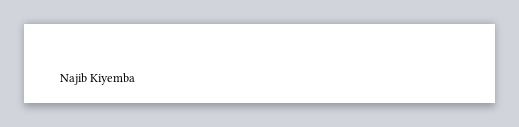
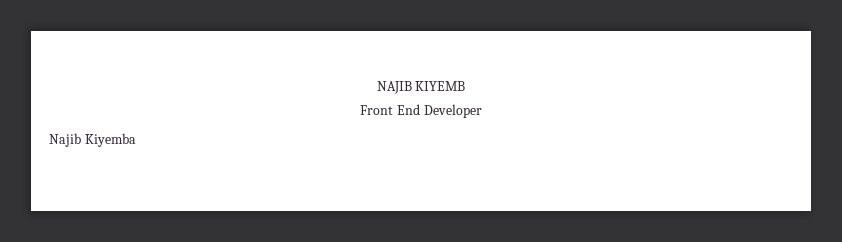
(60, 79) none -> [376,81,466,94] [360,104,482,118] NAJIB KIYEMB // Front End Developer //

